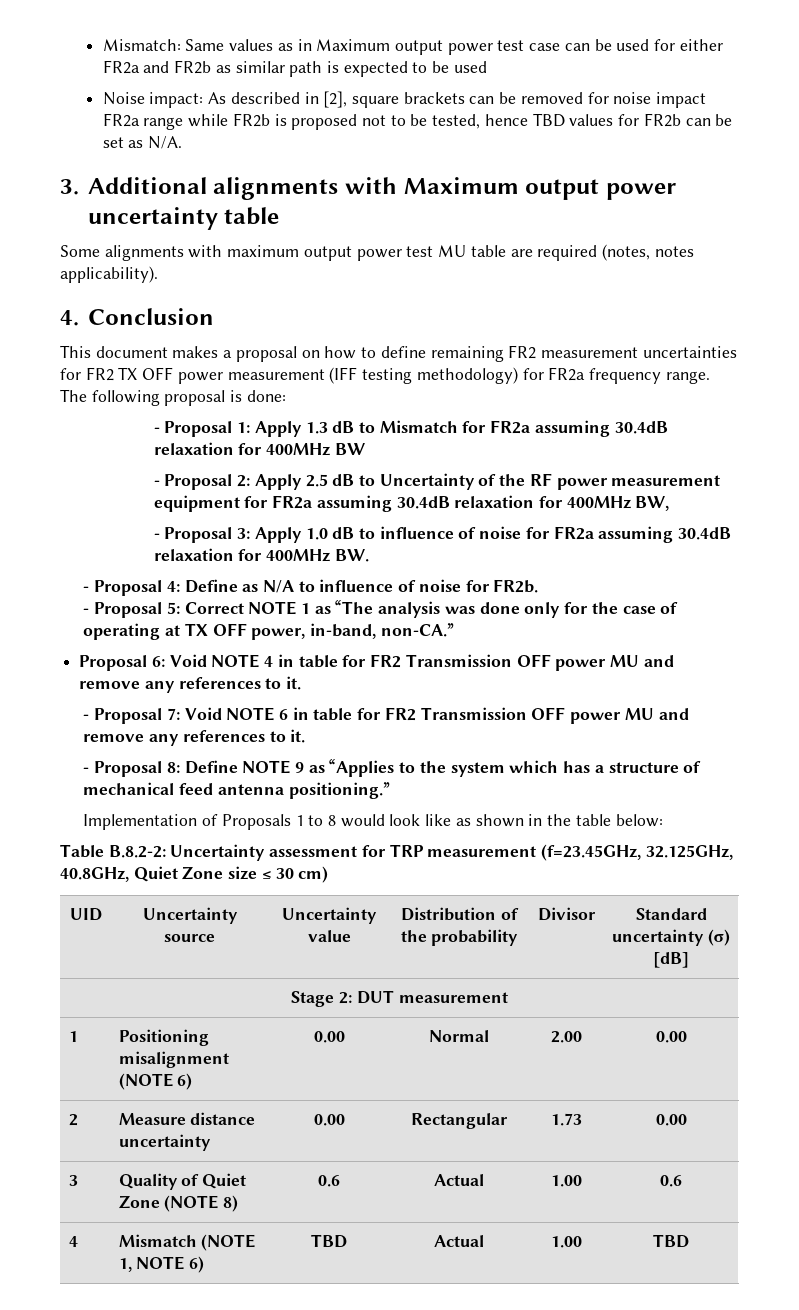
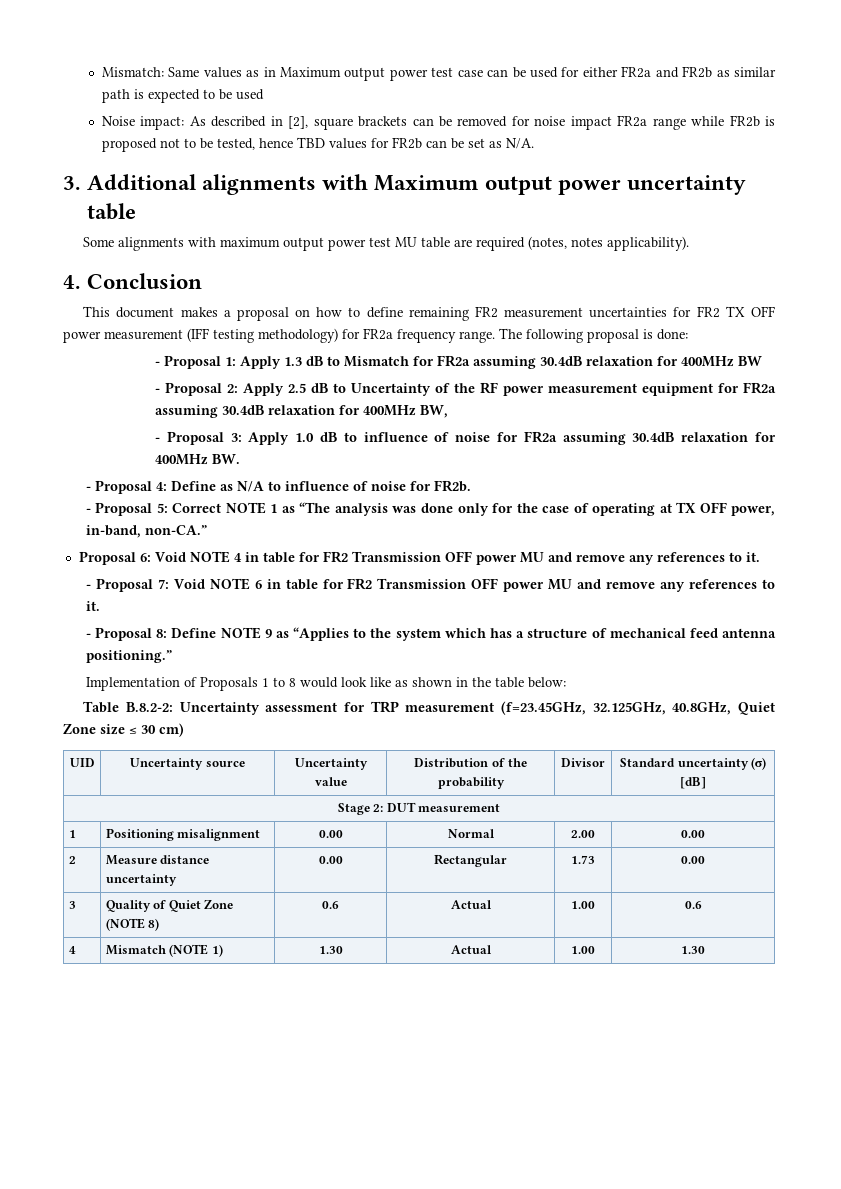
[118,1073,193,1090] (NOTE 6) -> (261, 835) none
[118,1256,205,1273] [311,1234,347,1248] [434,1235,484,1247] [550,1236,582,1248] [653,1234,689,1248] 1, NOTE 6) | TBD | Actual | 1.00 | TBD -> [211,944,223,957] [318,946,343,954] [450,945,492,954] [571,946,595,954] [681,946,705,954] 1) | 1.30 | Actual | 1.00 | 1.30

